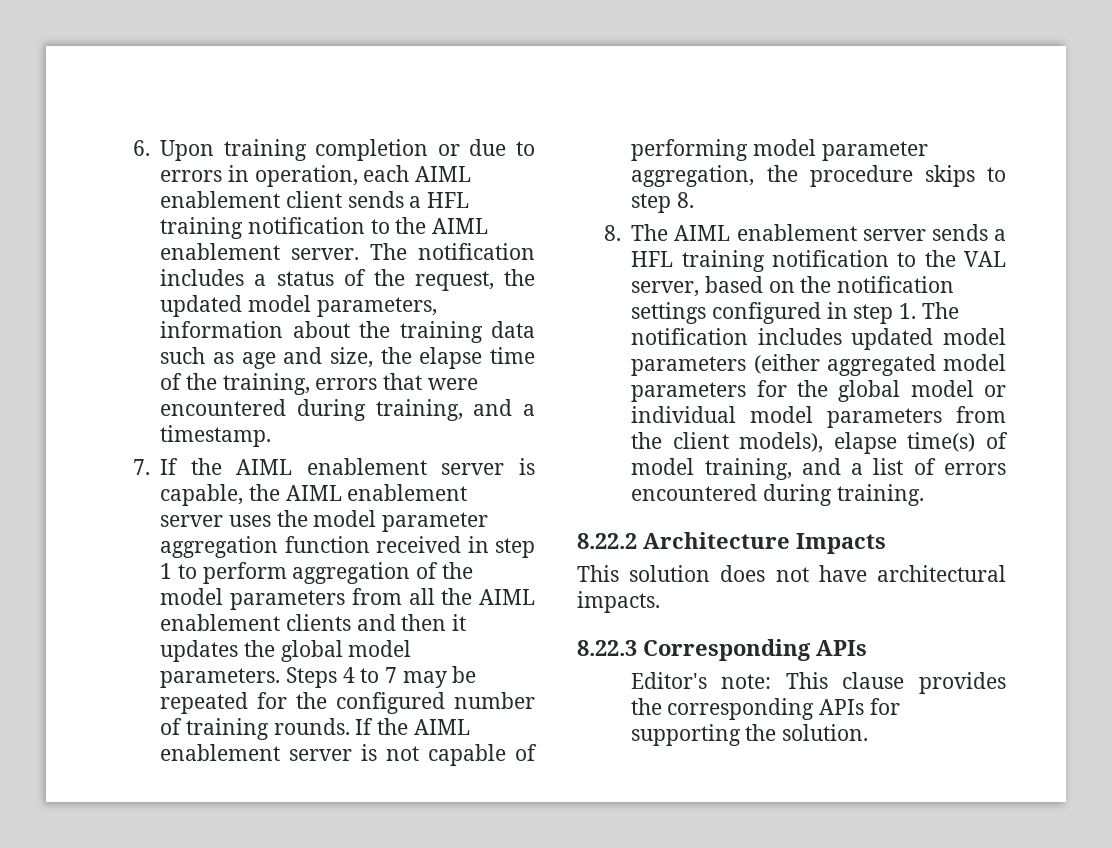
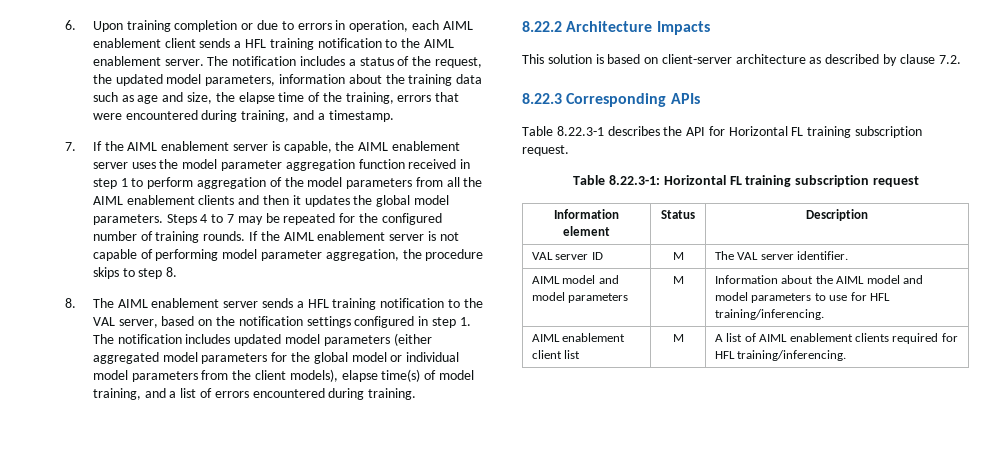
[720,565,1006,582] [577,591,660,613] [577,639,867,661] [630,672,1006,694] [630,698,900,720] [630,724,868,746] does not have architectural impacts. // 8.22.3 Corresponding APIs // Editor's note: This clause provides the corresponding APIs for supporting the solution. -> [595,54,961,66] [522,93,700,107] [522,126,923,138] [522,145,569,156] [573,175,919,187] [554,209,619,219] [563,226,610,236] [661,210,695,219] [806,209,868,221] [532,252,603,260] [672,252,684,260] [715,251,849,260] [532,275,619,284] [532,292,629,303] [672,276,684,284] [715,275,923,284] [715,292,890,303] [715,309,825,320] [532,333,626,342] [532,350,581,359] [672,334,684,342] [715,333,958,344] [715,350,847,361] is based on client-server architecture as described by clause 7.2. // 8.22.3 Corresponding APIs // Table 8.22.3-1 describes the API for Horizontal FL training subscription request. // Table 8.22.3-1: Horizontal FL training subscription request // Information element | Status | Description // VAL server ID | M | The VAL server identifier. // AIML model and model parameters | M | Information about the AIML model and model parameters to use for HFL training/inferencing. // AIML enablement client list | M | A list of AIML enablement clients required for HFL training/inferencing.

